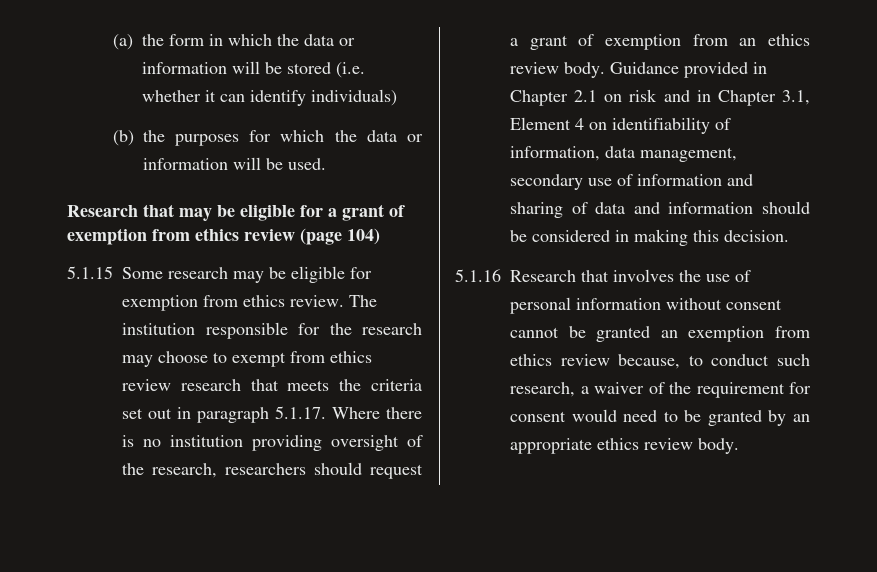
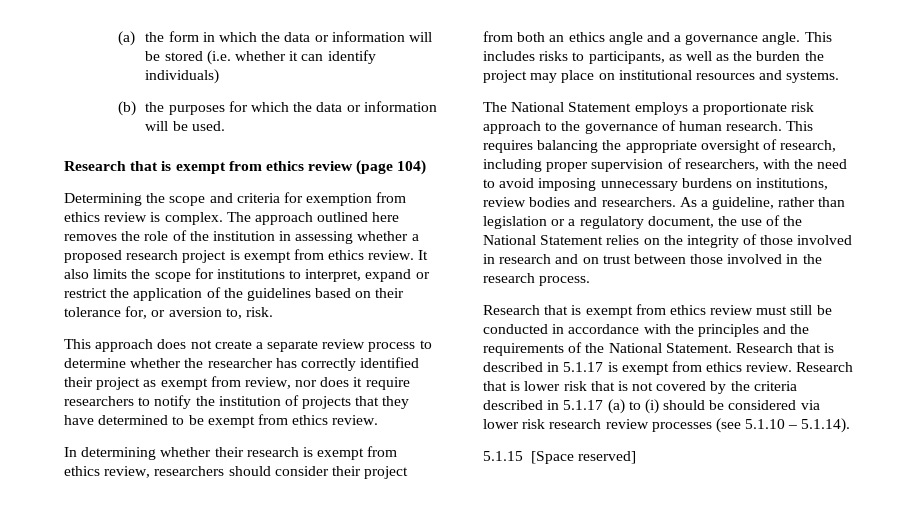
[179,204,405,221] [67,228,147,245] may be eligible for a grant of exemption -> [161,161,226,174] is exempt
[67,266,372,283] [122,295,377,311] [122,322,422,339] [122,351,372,367] [122,379,423,391] [122,406,422,423] [122,435,423,451] [122,462,423,479] [510,34,810,50] [510,62,767,78] [510,89,810,106] [510,117,731,134] [510,146,737,162] [510,174,753,190] [510,201,810,218] [510,229,789,246] [455,269,751,282] [510,297,782,314] [510,326,810,342] [510,354,810,369] [510,382,811,398] [510,409,810,426] [510,438,739,454] 5.1.15 Some research may be eligible for exemption from ethics review. The institution responsible for the research may choose to exempt from ethics review research that meets the criteria set out in paragraph 5.1.17. Where there is no institution providing oversight of the research, researchers should request a grant of exemption from an ethics review body. Guidance provided in Chapter 2.1 on risk and in Chapter 3.1, Element 4 on identifiability of information, data management, secondary use of information and sharing of data and information should be considered in making this decision. // 5.1.16 Research that involves the use of personal information without consent cannot be granted an exemption from ethics review because, to conduct such research, a waiver of the requirement for consent would need to be granted by an appropriate ethics review body. -> [64,192,407,206] [64,212,400,225] [64,230,419,244] [64,249,429,263] [64,268,430,282] [64,287,405,301] [64,306,273,319] [64,339,432,352] [64,357,420,371] [64,376,410,390] [64,395,410,409] [64,414,379,428] [64,446,398,460] [64,466,409,479] [483,31,832,45] [483,51,824,64] [483,70,840,83] [483,102,815,115] [483,120,814,134] [483,139,837,153] [483,158,848,172] [483,178,829,191] [483,197,846,210] [483,215,803,229] [483,234,853,248] [483,254,822,264] [483,273,591,286] [483,304,832,318] [483,324,810,337] [483,342,835,356] [483,361,854,375] [483,381,797,394] [483,399,820,414] [483,418,851,433] [483,451,636,464] Determining the scope and criteria for exemption from ethics review is complex. The approach outlined here removes the role of the institution in assessing whether a proposed research project is exempt from ethics review. It also limits the scope for institutions to interpret, expand or restrict the application of the guidelines based on their tolerance for, or aversion to, risk. // This approach does not create a separate review process to determine whether the researcher has correctly identified their project as exempt from review, nor does it require researchers to notify the institution of projects that they have determined to be exempt from ethics review. // In determining whether their research is exempt from ethics review, researchers should consider their project from both an ethics angle and a governance angle. This includes risks to participants, as well as the burden the project may place on institutional resources and systems. // The National Statement employs a proportionate risk approach to the governance of human research. This requires balancing the appropriate oversight of research, including proper supervision of researchers, with the need to avoid imposing unnecessary burdens on institutions, review bodies and researchers. As a guideline, rather than legislation or a regulatory document, the use of the National Statement relies on the integrity of those involved in research and on trust between those involved in the research process. // Research that is exempt from ethics review must still be conducted in accordance with the principles and the requirements of the National Statement. Research that is described in 5.1.17 is exempt from ethics review. Research that is lower risk that is not covered by the criteria described in 5.1.17 (a) to (i) should be considered via lower risk research review processes (see 5.1.10 – 5.1.14). // 5.1.15 [Space reserved]

